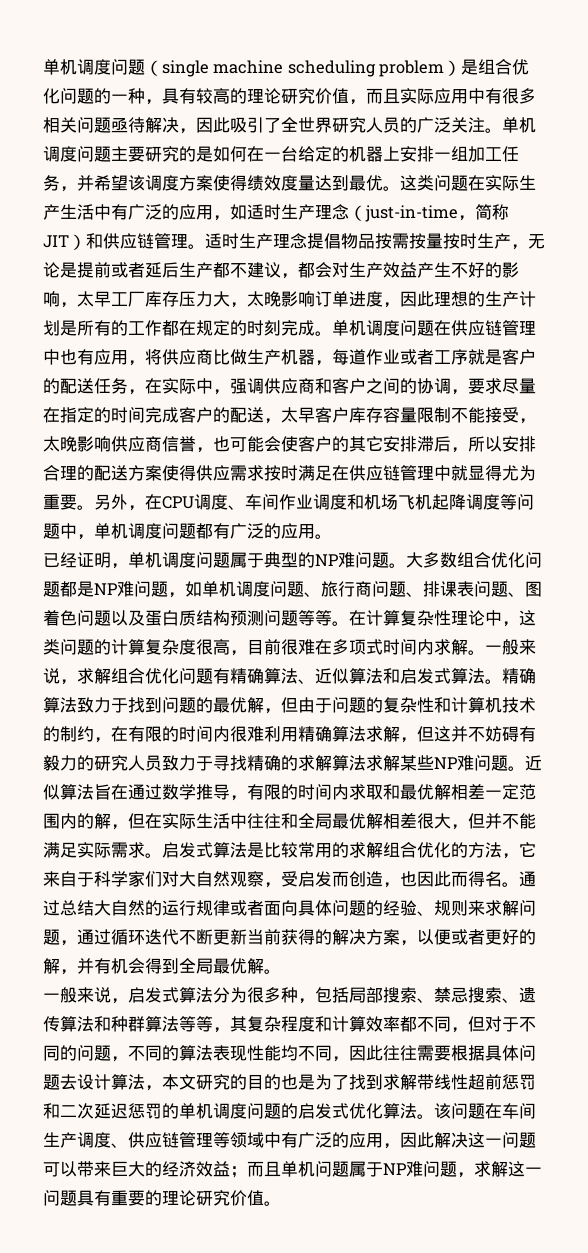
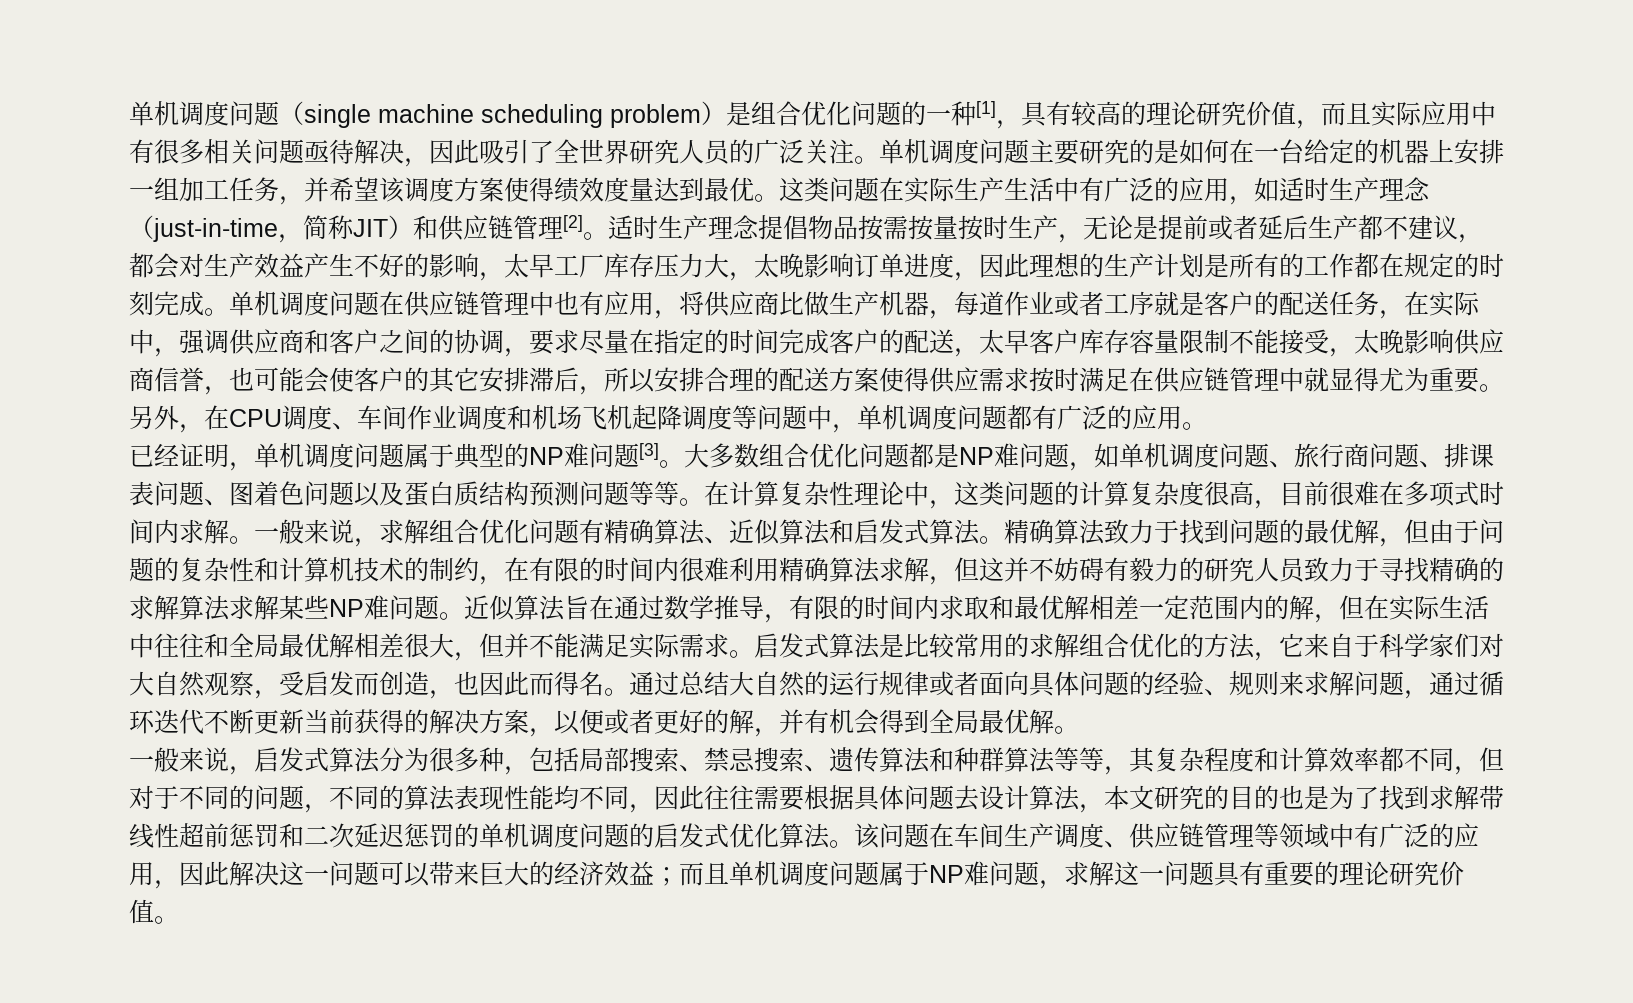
(145, 96) none -> [976,101,996,118] [1]
(188, 240) none -> [563,215,583,232] [2]
(389, 560) none -> [639,443,659,460] [3]
(315, 1169) none -> [779,861,829,886] 调度

